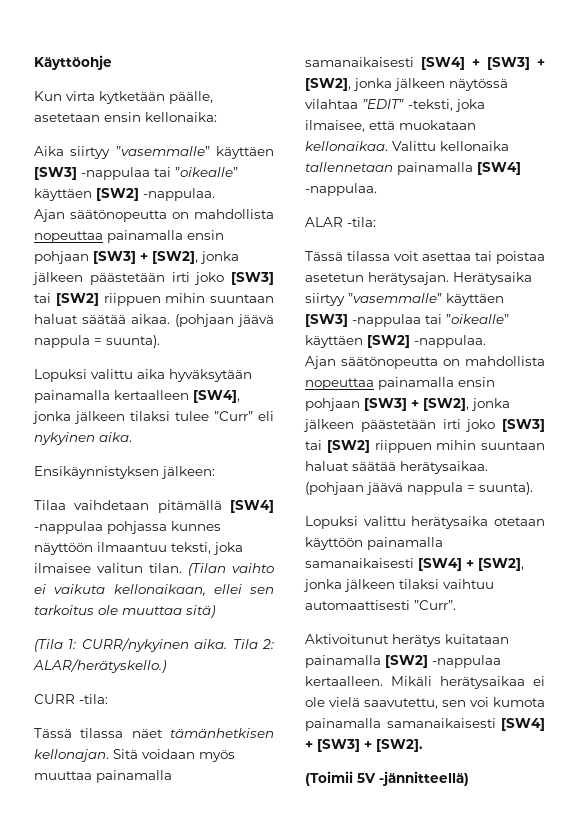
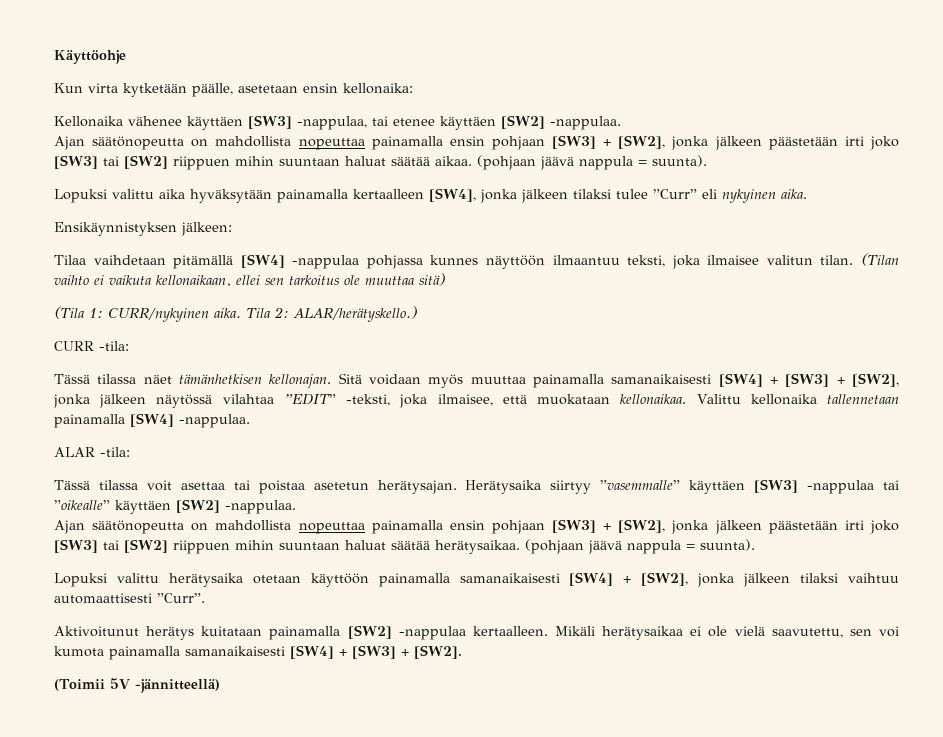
[34,146,274,159] [34,167,238,180] Aika siirtyy ”vasemmalle” käyttäen [SW3] -nappulaa tai ”oikealle” -> [54,115,435,130] Kellonaika vähenee käyttäen [SW3] -nappulaa, tai etenee

